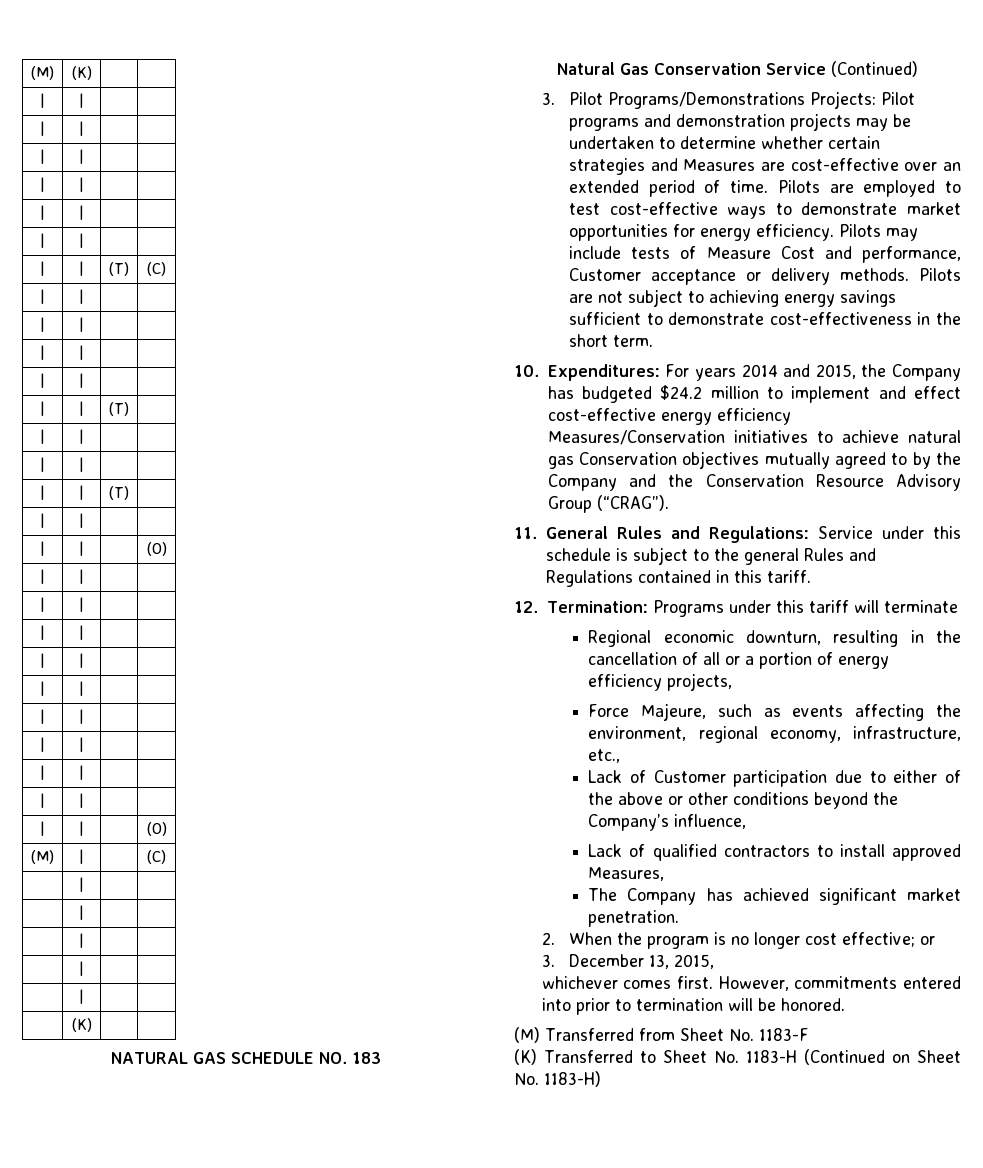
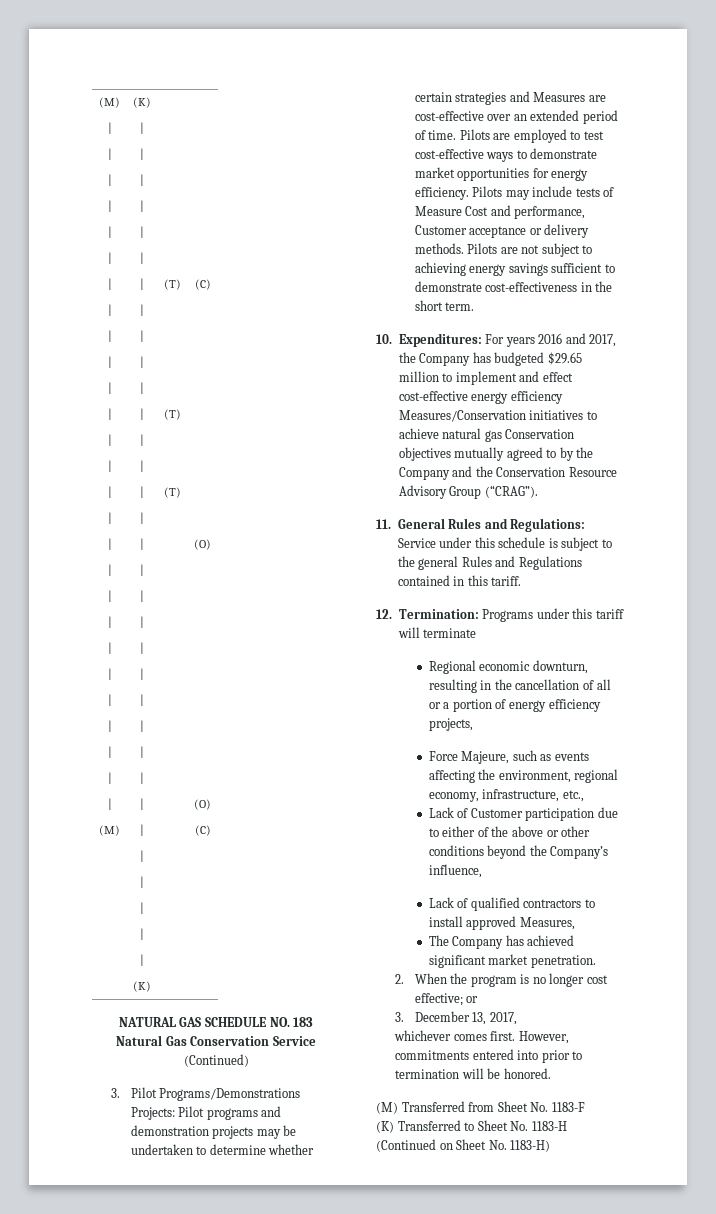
[741,364,856,379] 2014 and 2015, -> [538,333,617,347] 2016 and 2017,
[660,385,703,400] $24.2 -> [547,352,582,365] $29.65
[674,954,715,969] 2015, -> [489,1012,517,1025] 2017,

